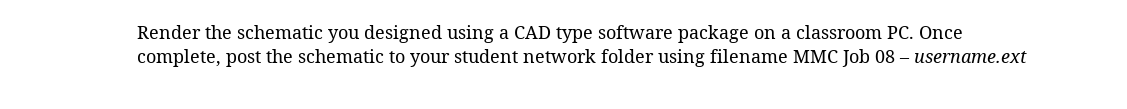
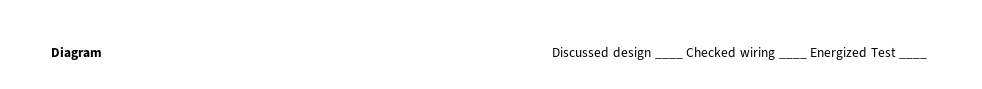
[136,25,963,43] [136,49,1027,67] Render the schematic you designed using a CAD type software package on a classroom PC. Once complete, post the schematic to your student network folder using filename MMC Job 08 – username.ext -> [51,46,102,60] [552,47,896,60] [899,57,928,59] Diagram // Discussed design ____ Checked wiring ____ Energized Test ____

